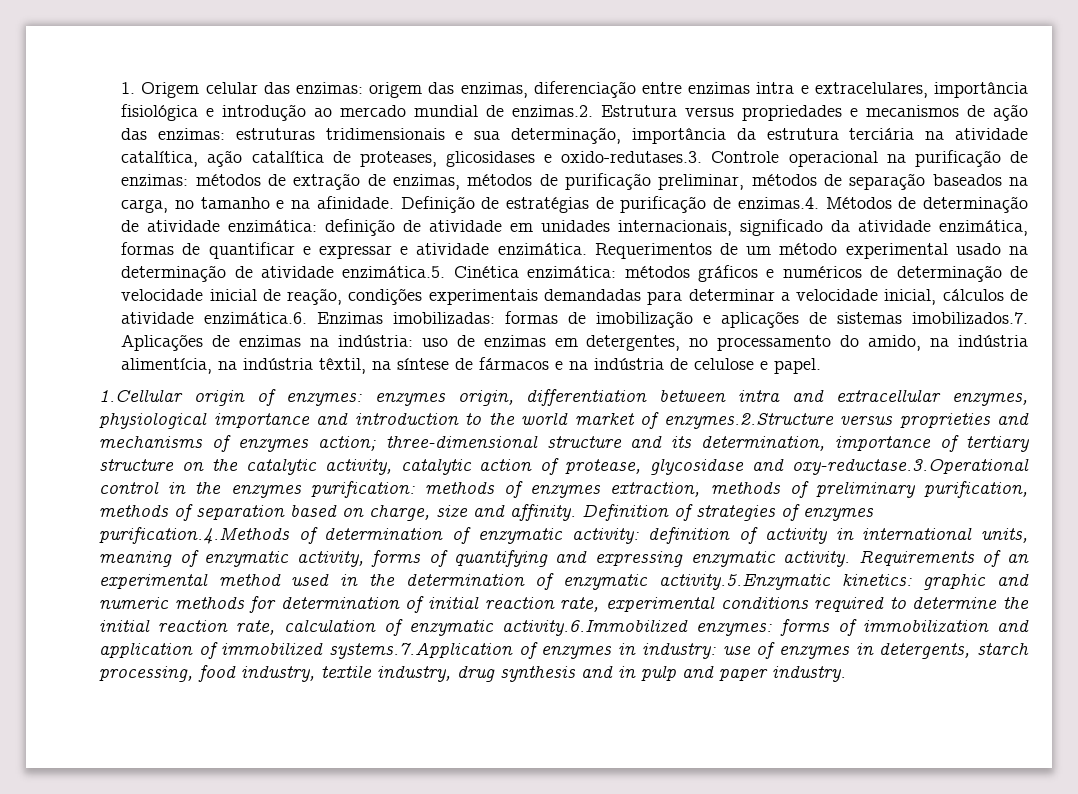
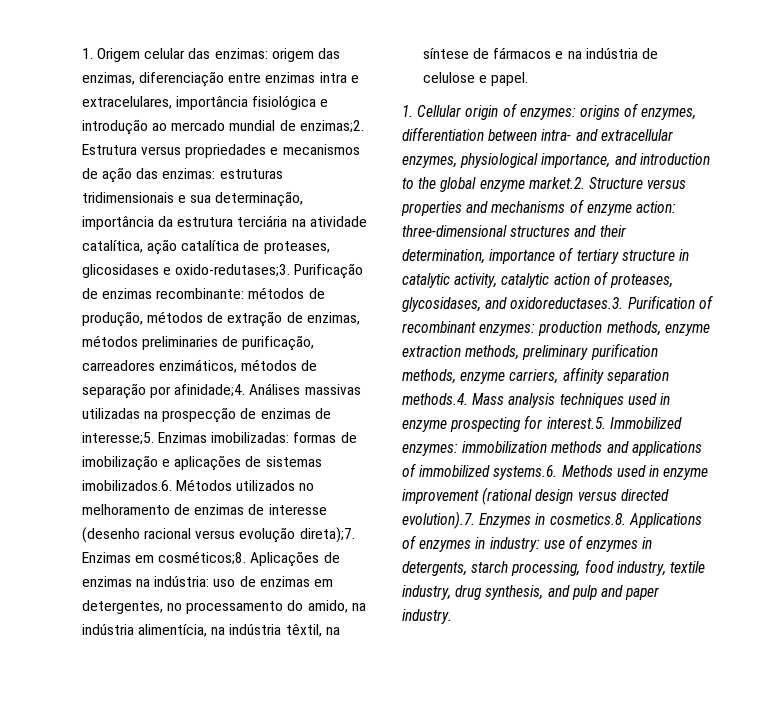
[512,105,594,117] enzimas.2. -> [299,120,364,133] enzimas;2.
[561,150,1028,167] [121,174,189,186] oxido-redutases.3. Controle operacional na purificação de enzimas: -> [175,263,364,279] [81,287,325,299] [81,311,143,327] oxido-redutases;3. Purificação de enzimas recombinante: métodos de produção,
[539,173,1028,190] [121,196,1028,213] [121,219,1029,236] [121,242,1029,259] [121,265,1028,282] [121,288,1028,305] [121,312,308,324] de purificação preliminar, métodos de separação baseados na carga, no tamanho e na afinidade. Definição de estratégias de purificação de enzimas.4. Métodos de determinação de atividade enzimática: definição de atividade em unidades internacionais, significado da atividade enzimática, formas de quantificar e expressar e atividade enzimática. Requerimentos de um método experimental usado na determinação de atividade enzimática.5. Cinética enzimática: métodos gráficos e numéricos de determinação de velocidade inicial de reação, condições experimentais demandadas para determinar a velocidade inicial, cálculos de atividade enzimática.6. -> [142,335,315,351] [81,359,318,373] [81,383,361,399] [81,407,331,423] [81,432,154,445] preliminaries de purificação, carreadores enzimáticos, métodos de separação por afinidade;4. Análises massivas utilizadas na prospecção de enzimas de interesse;5.
[912,312,1028,324] imobilizados.7. -> [81,479,315,491] [81,504,327,515] [81,527,355,543] [81,551,247,565] imobilizados.6. Métodos utilizados no melhoramento de enzimas de interesse (desenho racional versus evolução direta);7. Enzimas em cosméticos;8.
[99,389,183,402] 1.Cellular -> [402,105,462,117] 1. Cellular
[374,390,514,406] enzymes origin, -> [579,103,697,120] origins of enzymes,
[738,390,781,402] intra -> [541,129,572,141] intra-
[213,413,310,428] importance -> [541,153,611,168] importance,
[521,412,1029,429] [99,435,693,452] world market of enzymes.2.Structure versus proprieties and mechanisms of enzymes action; three-dimensional structure and its -> [440,177,687,192] [401,199,676,216] [402,225,626,237] global enzyme market.2. Structure versus properties and mechanisms of enzyme action: three-dimensional structures and their
[181,458,238,471] on the -> [678,249,689,261] in
[565,458,1029,475] [99,481,1028,498] [99,504,874,521] [99,527,1029,544] [99,550,1030,567] [99,573,1029,590] [99,596,1030,613] [99,619,1029,636] [99,642,514,659] protease, glycosidase and oxy-reductase.3.Operational control in the enzymes purification: methods of enzymes extraction, methods of preliminary purification, methods of separation based on charge, size and affinity. Definition of strategies of enzymes purification.4.Methods of determination of enzymatic activity: definition of activity in international units, meaning of enzymatic activity, forms of quantifying and expressing enzymatic activity. Requirements of an experimental method used in the determination of enzymatic activity.5.Enzymatic kinetics: graphic and numeric methods for determination of initial reaction rate, experimental conditions required to determine the initial reaction rate, calculation of enzymatic activity.6.Immobilized enzymes: forms of immobilization and application of immobilized systems.7.Application -> [609,274,673,288] [402,295,713,312] [402,321,710,336] [402,343,658,360] [402,367,669,384] [402,393,670,408] [402,415,682,432] [402,441,702,456] [402,463,709,480] [402,487,669,505] [402,511,702,529] proteases, glycosidases, and oxidoreductases.3. Purification of recombinant enzymes: production methods, enzyme extraction methods, preliminary purification methods, enzyme carriers, affinity separation methods.4. Mass analysis techniques used in enzyme prospecting for interest.5. Immobilized enzymes: immobilization methods and applications of immobilized systems.6. Methods used in enzyme improvement (rational design versus directed evolution).7. Enzymes in cosmetics.8. Applications
[500,665,636,682] synthesis and in -> [485,585,570,600] synthesis, and

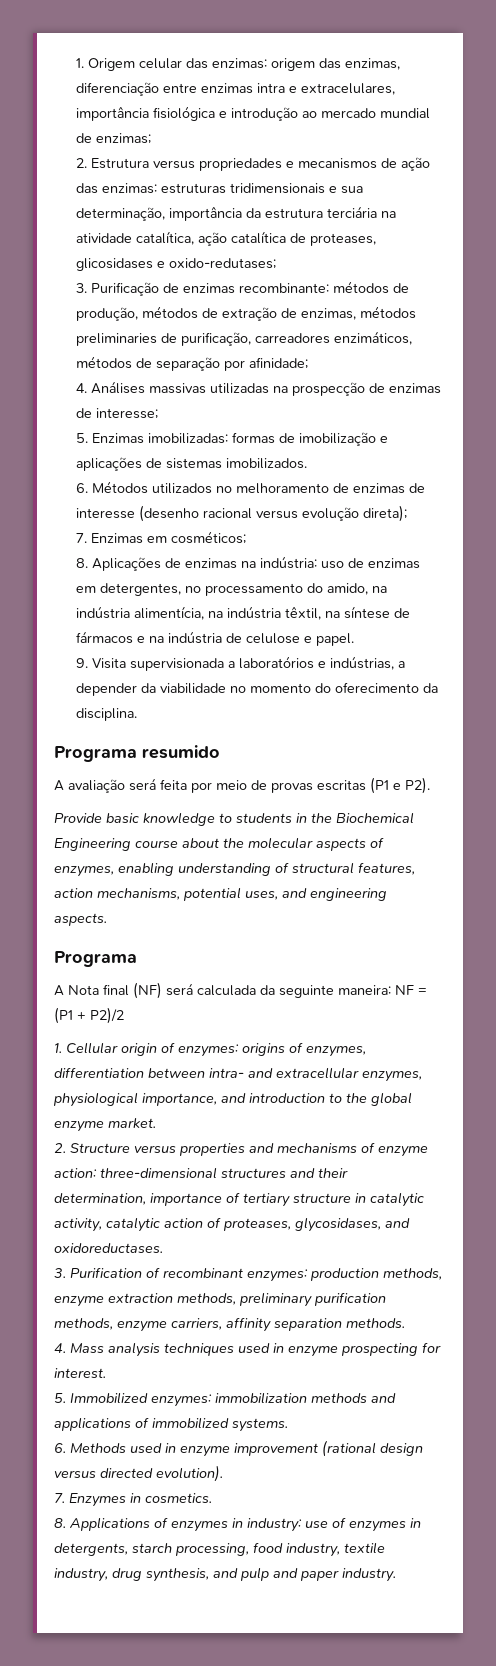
[299,120,364,133] enzimas;2. -> [96,133,152,144] [76,158,88,168] enzimas; // 2.
[175,264,291,277] oxido-redutases;3. -> [169,258,277,269] [76,283,88,293] oxido-redutases; // 3.
[174,384,246,397] afinidade;4. -> [249,357,309,369] [76,383,88,393] afinidade; // 4.
[81,432,154,445] interesse;5. -> [96,408,159,419] [76,433,89,443] interesse; // 5.
[81,480,172,491] imobilizados.6. -> [226,458,308,469] [76,483,89,493] imobilizados. // 6.
[299,527,355,543] [81,551,247,565] direta);7. Enzimas em cosméticos;8. -> [363,505,408,522] [76,531,247,544] [76,558,89,568] direta); // 7. Enzimas em cosméticos; // 8.
(529, 79) none -> [76,656,406,671] [76,682,439,696] [76,708,138,721] [54,745,220,762] [54,777,430,794] [54,812,414,826] [54,837,384,851] [54,862,415,877] [54,887,387,901] [54,913,107,926] [54,951,137,967] [54,982,427,999] [54,1007,124,1024] // 9. Visita supervisionada a laboratórios e indústrias, a depender da viabilidade no momento do oferecimento da disciplina. // Programa resumido // A avaliação será feita por meio de provas escritas (P1 e P2). // Provide basic knowledge to students in the Biochemical Engineering course about the molecular aspects of enzymes, enabling understanding of structural features, action mechanisms, potential uses, and engineering aspects. // Programa // A Nota final (NF) será calculada da seguinte maneira: NF = (P1 + P2)/2
[528,177,585,189] market.2. -> [108,1118,156,1128] [54,1143,66,1153] market. // 2.
[510,297,624,309] oxidoreductases.3. -> [54,1243,163,1253] [54,1268,66,1278] oxidoreductases. // 3.
[402,393,468,405] methods.4. -> [346,1318,405,1328] [54,1343,66,1353] methods. // 4.
[546,417,606,429] interest.5. -> [54,1368,106,1378] [54,1393,66,1403] interest. // 5.
[493,465,558,480] systems.6. -> [232,1418,288,1432] [54,1443,66,1453] systems. // 6.
[402,511,626,529] evolution).7. Enzymes in cosmetics.8. -> [156,1465,223,1482] [54,1493,212,1507] [54,1518,66,1528] evolution). // 7. Enzymes in cosmetics. // 8.

